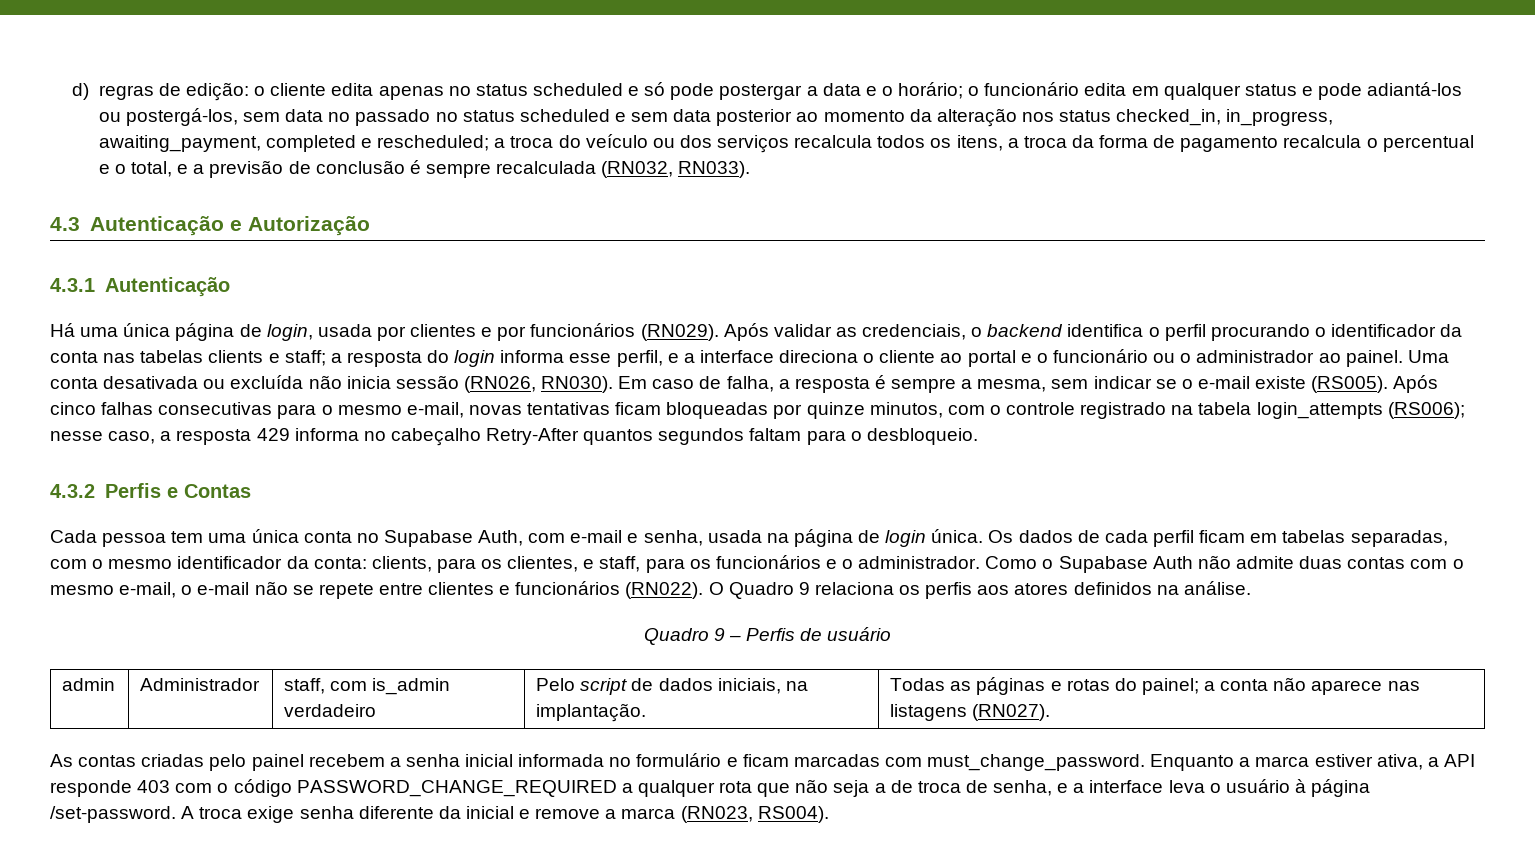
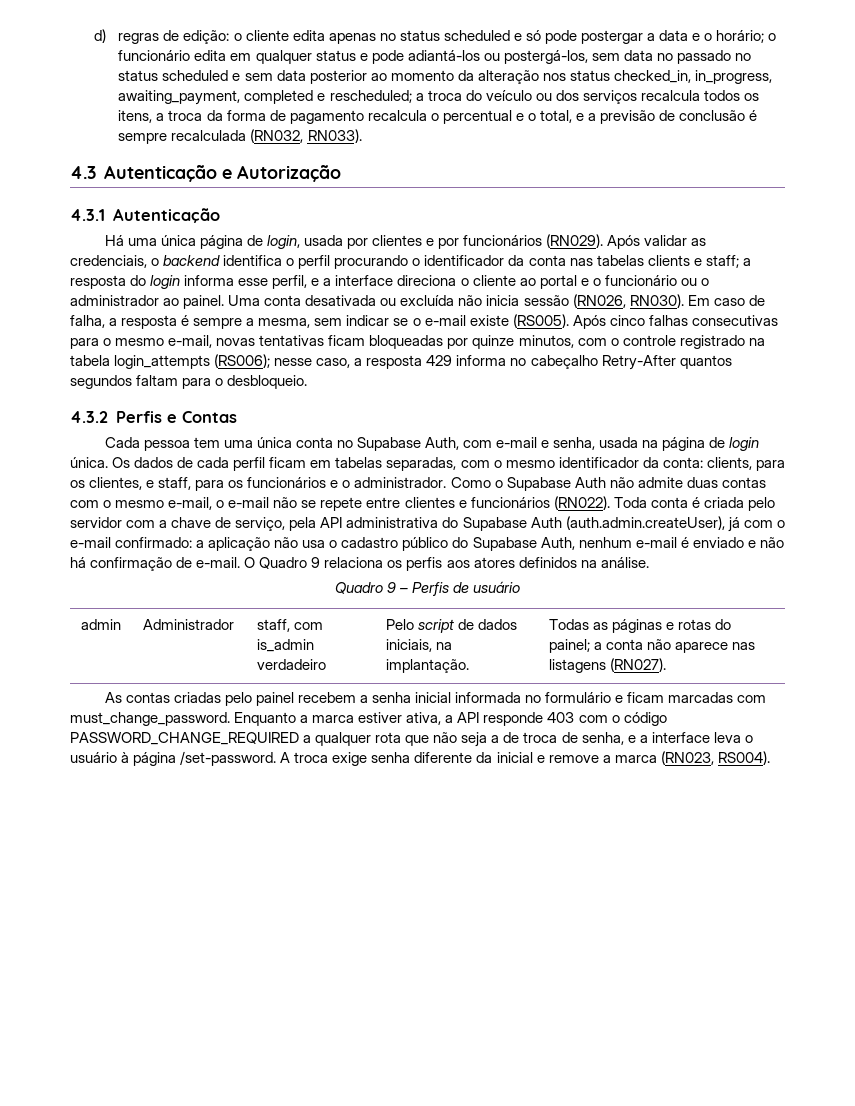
(704, 590) none -> [613,497,775,511] [70,516,785,532] [70,537,784,551] [70,557,241,571] Toda conta é criada pelo servidor com a chave de serviço, pela API administrativa do Supabase Auth (auth.admin.createUser), já com o e-mail confirmado: a aplicação não usa o cadastro público do Supabase Auth, nenhum e-mail é enviado e não há confirmação de e-mail.

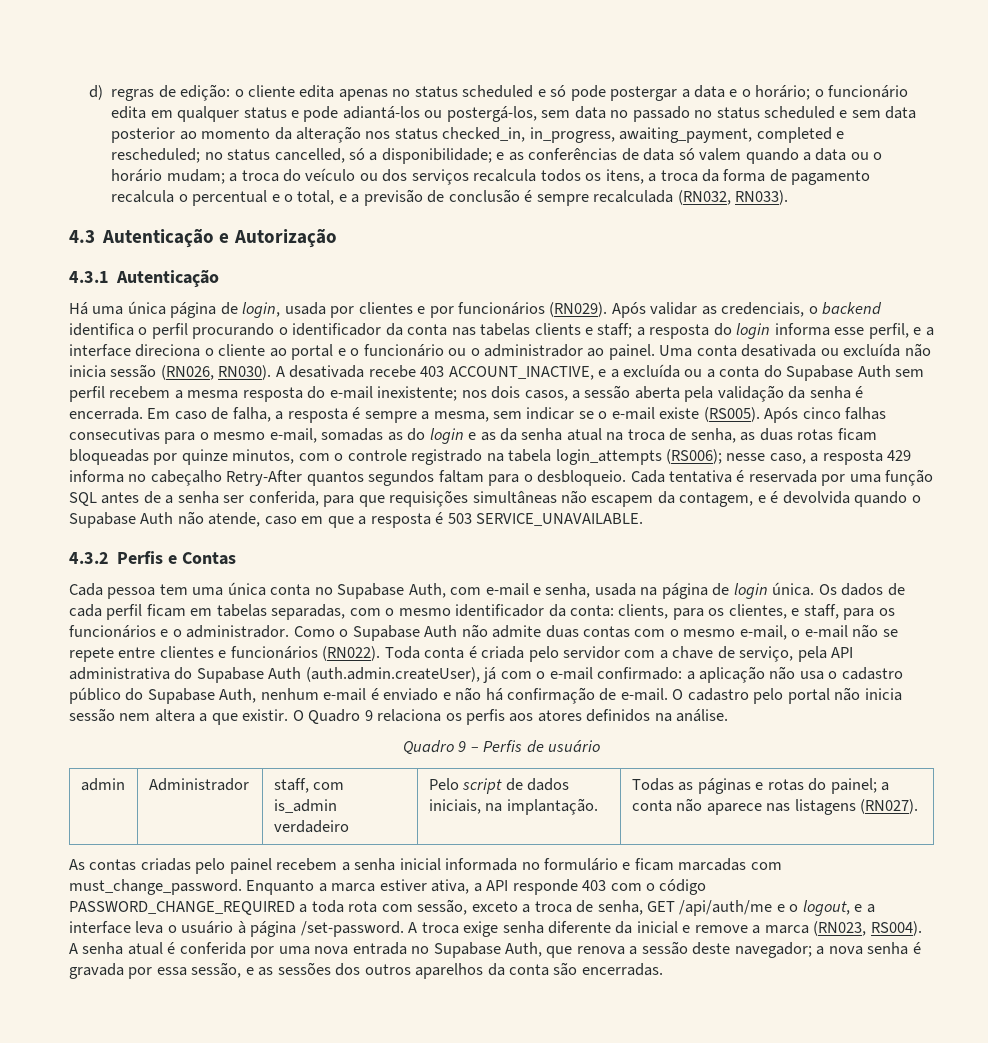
(412, 96) none -> [204,148,883,164] [111,169,225,184] no status cancelled, só a disponibilidade; e as conferências de data só valem quando a data ou o horário mudam;
(684, 301) none -> [275,364,925,381] [69,385,864,402] [69,407,143,420] A desativada recebe 403 ACCOUNT_INACTIVE, e a excluída ou a conta do Supabase Auth sem perfil recebem a mesma resposta do e-mail inexistente; nos dois casos, a sessão aberta pela validação da senha é encerrada.
[216,335,325,346] novas tentativas -> [321,428,834,444] somadas as do login e as da senha atual na troca de senha, as duas rotas
(308, 382) none -> [630,469,934,486] [69,490,921,507] [69,511,644,528] Cada tentativa é reservada por uma função SQL antes de a senha ser conferida, para que requisições simultâneas não escapem da contagem, e é devolvida quando o Supabase Auth não atende, caso em que a resposta é 503 SERVICE_UNAVAILABLE.
(256, 562) none -> [687,687,902,704] [69,708,304,725] cadastro pelo portal não inicia sessão nem altera a que existir. O
[315,732,624,747] qualquer rota que não seja a de troca de senha, -> [311,899,850,916] toda rota com sessão, exceto a troca de senha, GET /api/auth/me e o logout,
(770, 758) none -> [69,941,921,958] [69,962,663,979] A senha atual é conferida por uma nova entrada no Supabase Auth, que renova a sessão deste navegador; a nova senha é gravada por essa sessão, e as sessões dos outros aparelhos da conta são encerradas.

